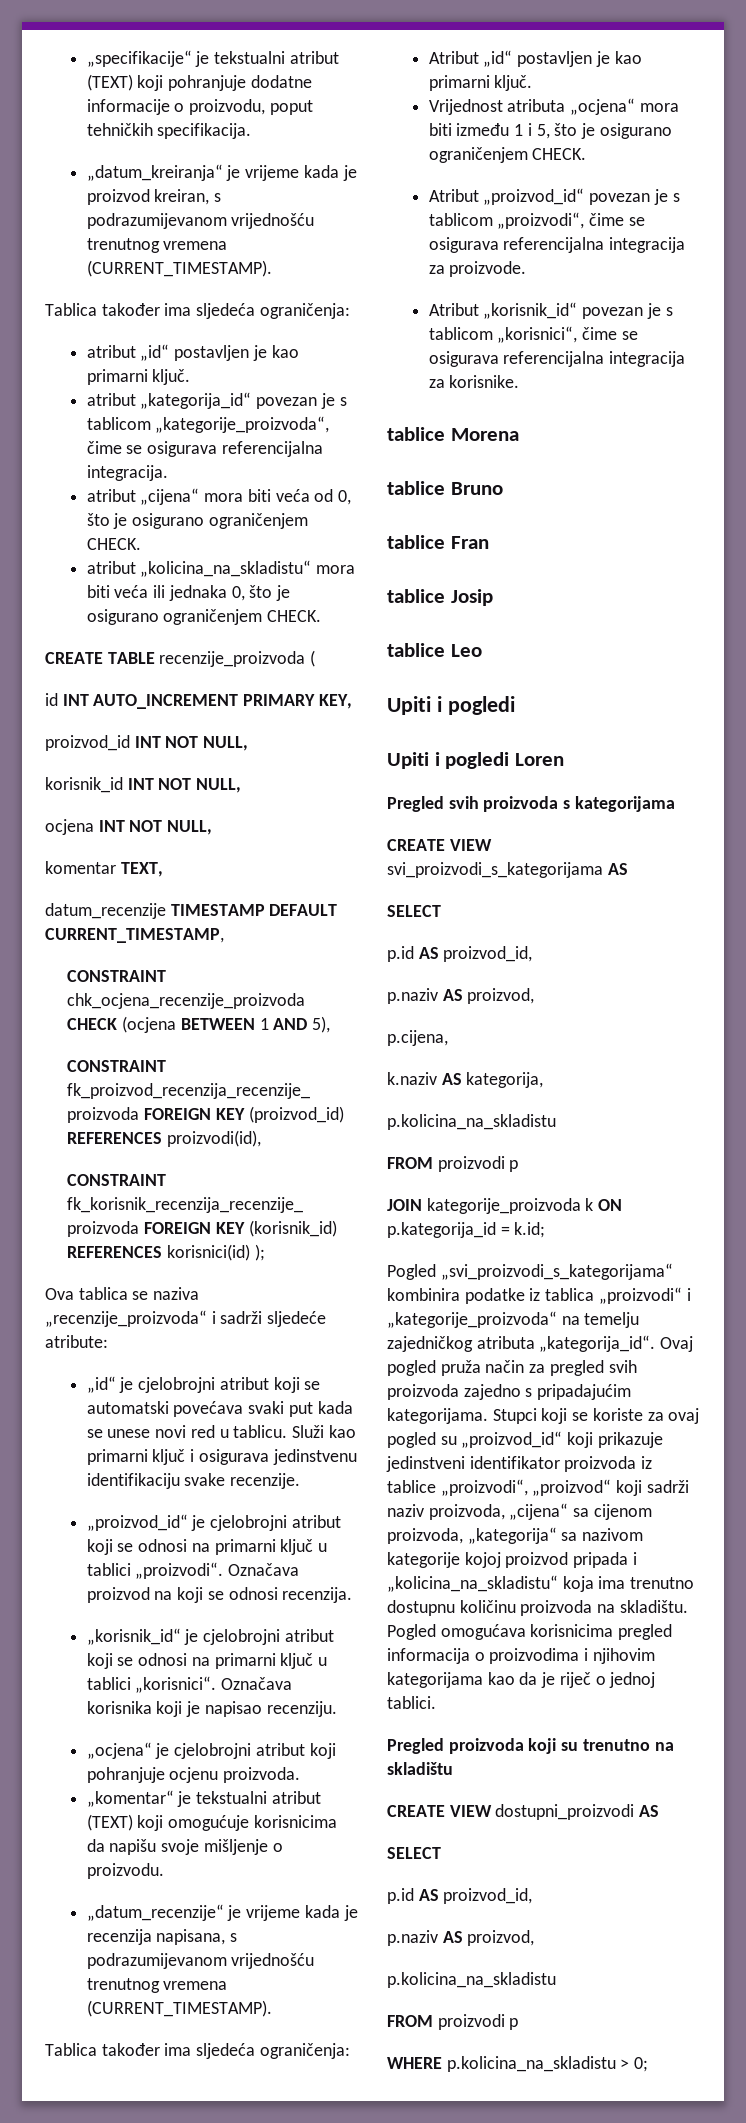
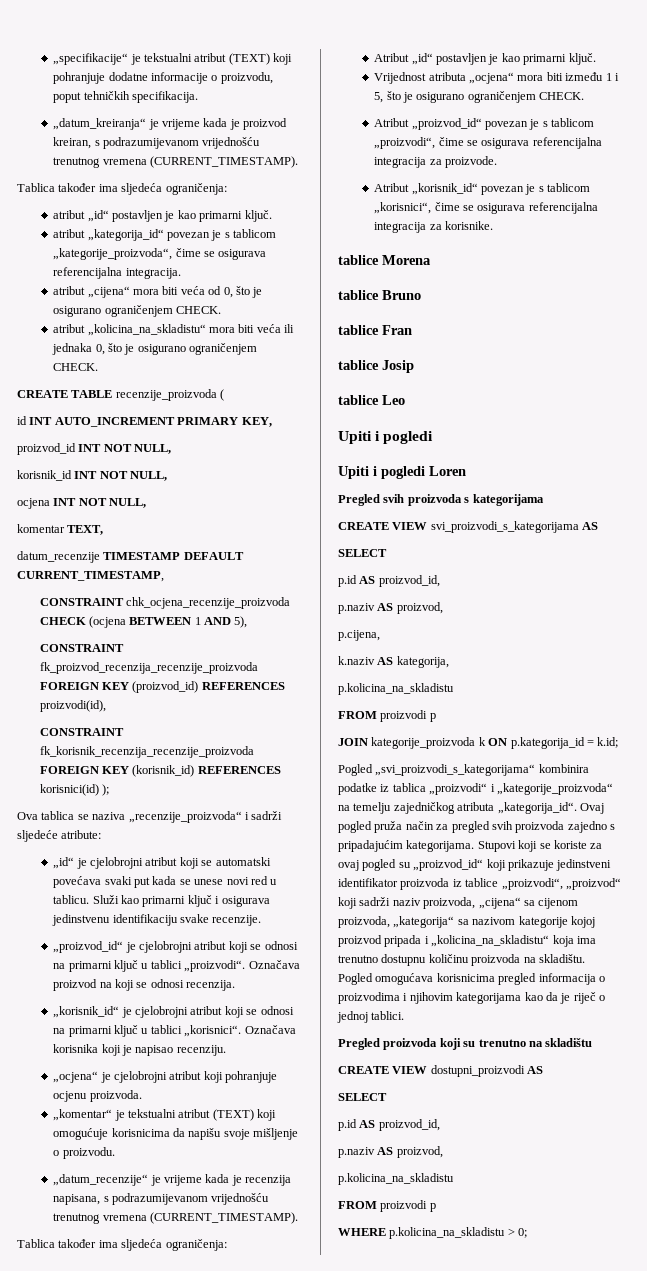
[492,1408,537,1424] Stupci -> [477,841,516,852] Stupovi

